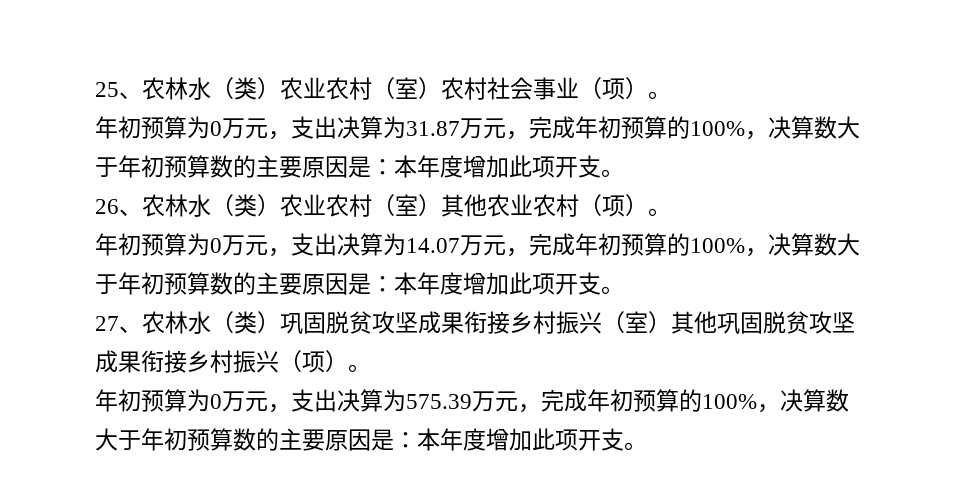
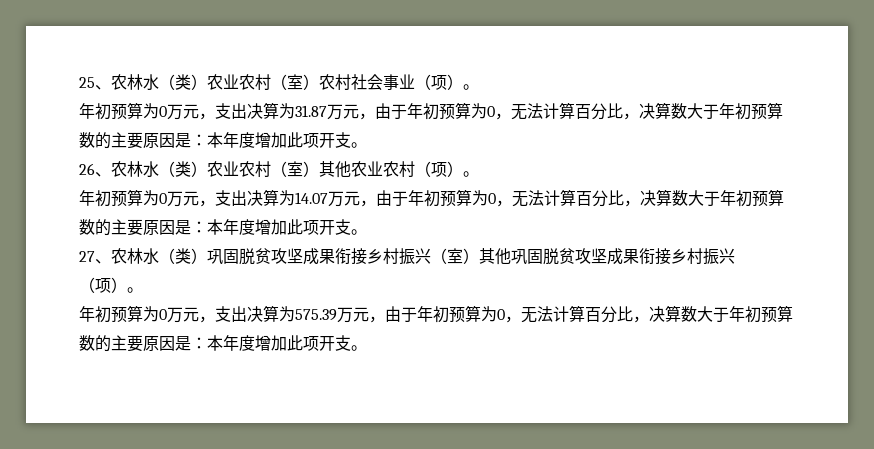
[529,116,745,139] 完成年初预算的100% -> [375,102,623,120] 由于年初预算为0，无法计算百分比
[529,233,745,256] 完成年初预算的100% -> [376,189,624,207] 由于年初预算为0，无法计算百分比
[541,389,757,412] 完成年初预算的100% -> [385,305,633,323] 由于年初预算为0，无法计算百分比

